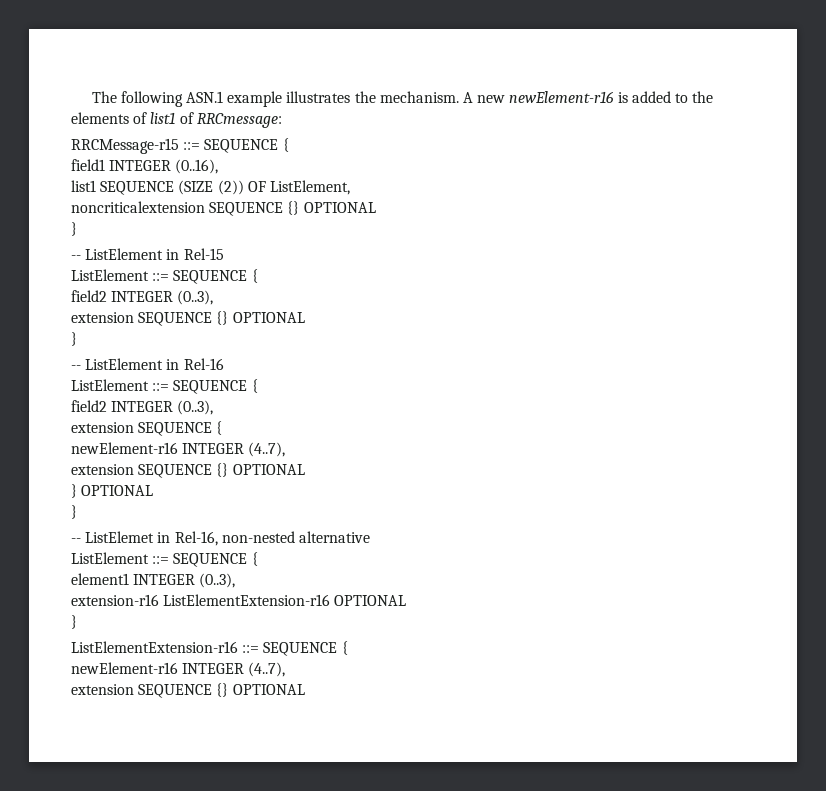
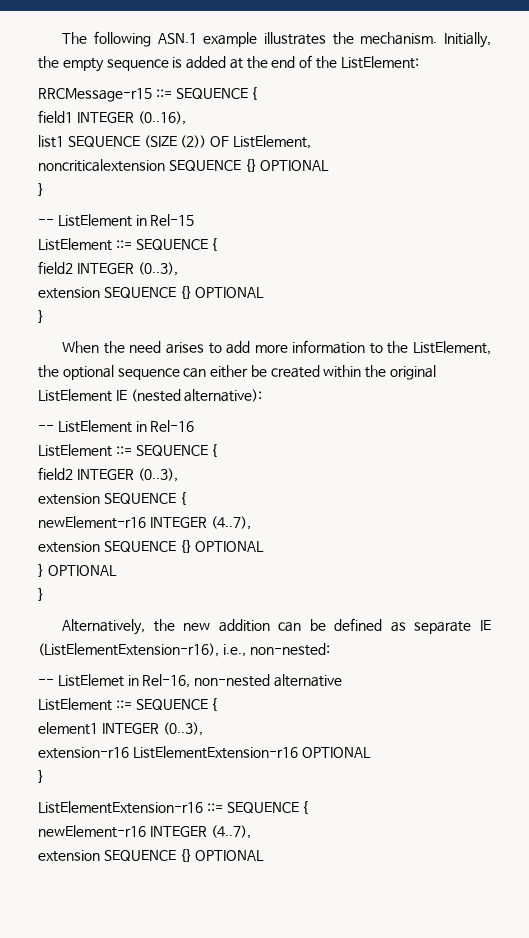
[463,91,714,103] [71,112,282,128] A new newElement-r16 is added to the elements of list1 of RRCmessage: -> [443,32,491,48] [38,55,419,72] Initially, the empty sequence is added at the end of the ListElement:
(77, 339) none -> [62,340,492,355] [38,365,437,380] [38,389,263,402] // When the need arises to add more information to the ListElement, the optional sequence can either be created within the original ListElement IE (nested alternative):
(77, 512) none -> [62,618,491,635] [38,643,330,657] // Alternatively, the new addition can be defined as separate IE (ListElementExtension-r16), i.e., non-nested:

